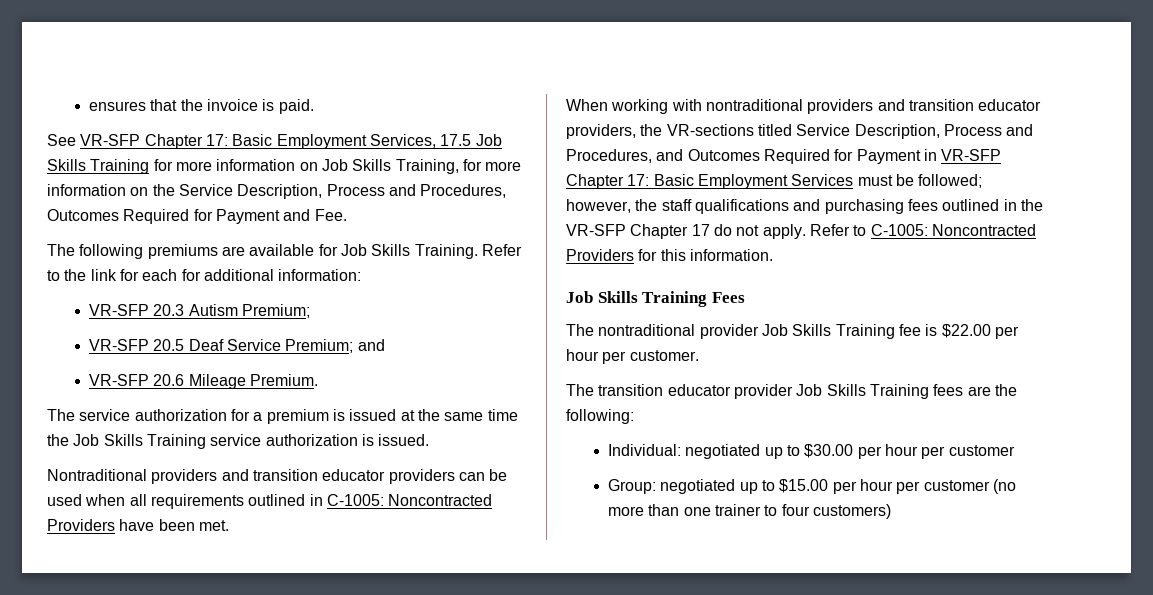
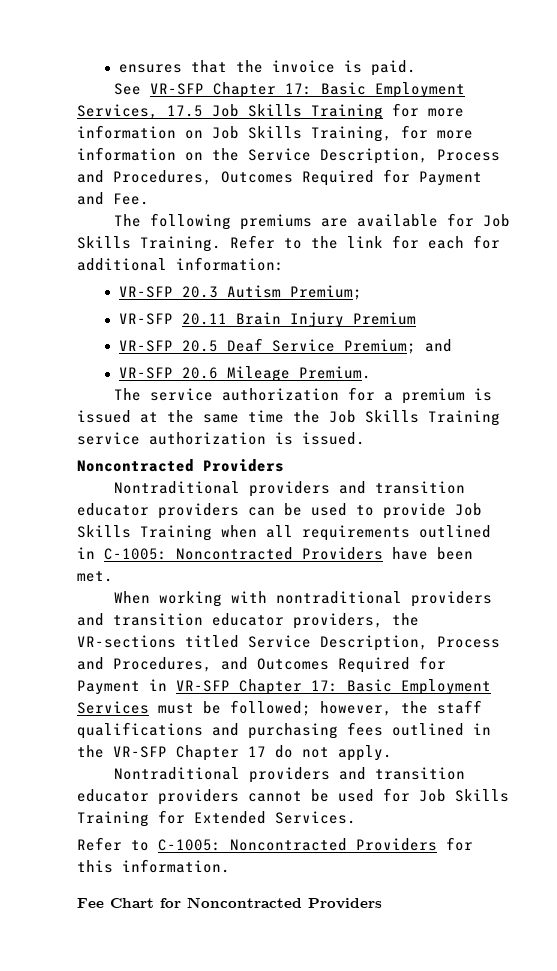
(310, 311) none -> [118,312,416,328] // VR-SFP 20.11 Brain Injury Premium
(430, 440) none -> [77,459,284,472] // Noncontracted Providers
(82, 500) none -> [356,503,482,519] [77,525,212,541] to provide Job Skills Training
(806, 231) none -> [113,767,465,783] [77,788,509,805] [77,810,356,827] // Nontraditional providers and transition educator providers cannot be used for Job Skills Training for Extended Services. //
[566,291,745,307] [566,324,1019,339] [566,349,699,364] [566,384,1017,399] [566,409,634,424] [607,444,1015,459] [607,479,1016,494] [607,504,891,519] Job Skills Training Fees // The nontraditional provider Job Skills Training fee is $22.00 per hour per customer. // The transition educator provider Job Skills Training fees are the following: // Individual: negotiated up to $30.00 per hour per customer // Group: negotiated up to $15.00 per hour per customer (no more than one trainer to four customers) -> [77,897,382,909] Fee Chart for Noncontracted Providers

